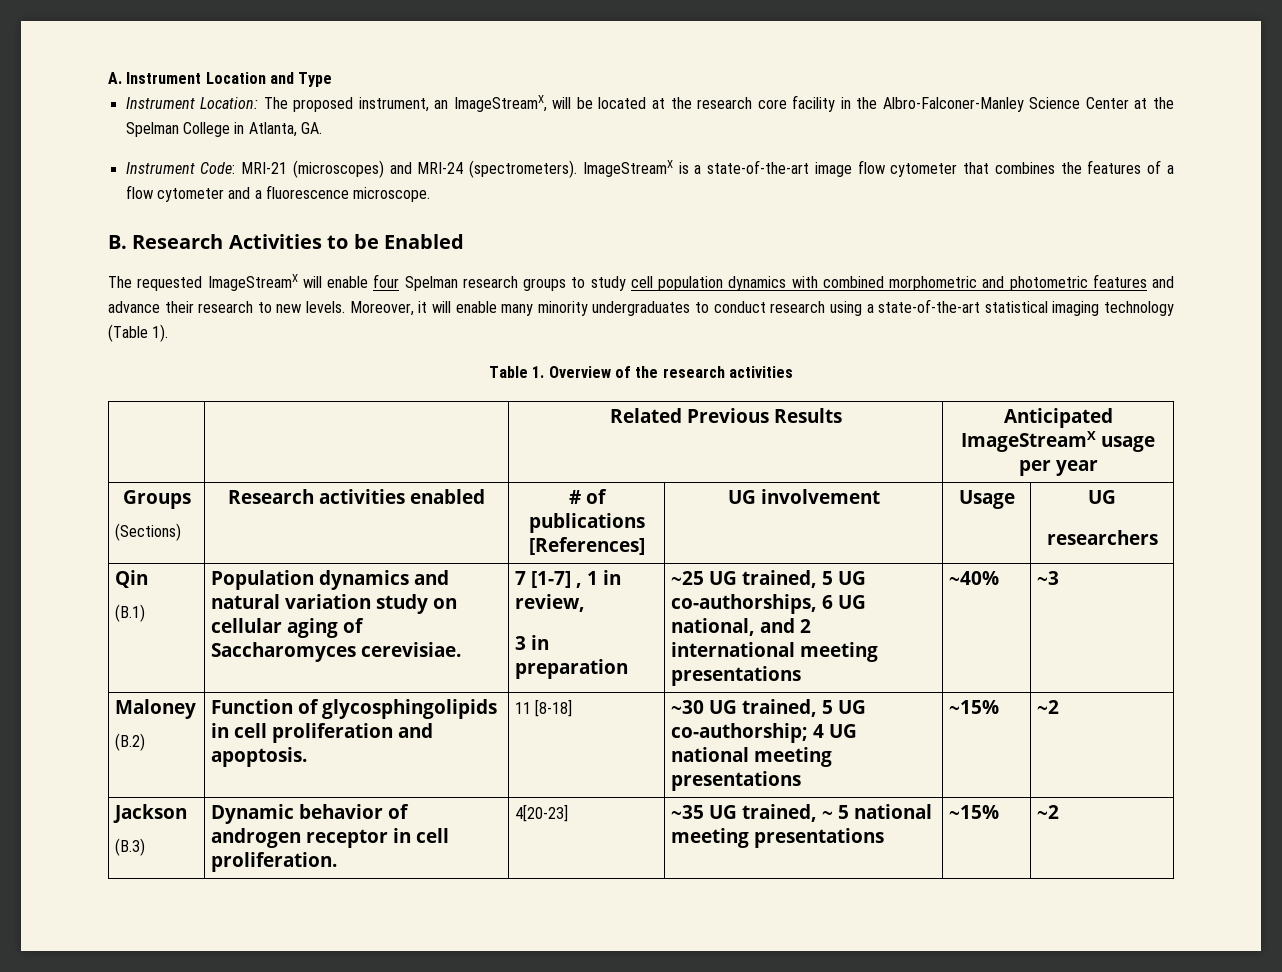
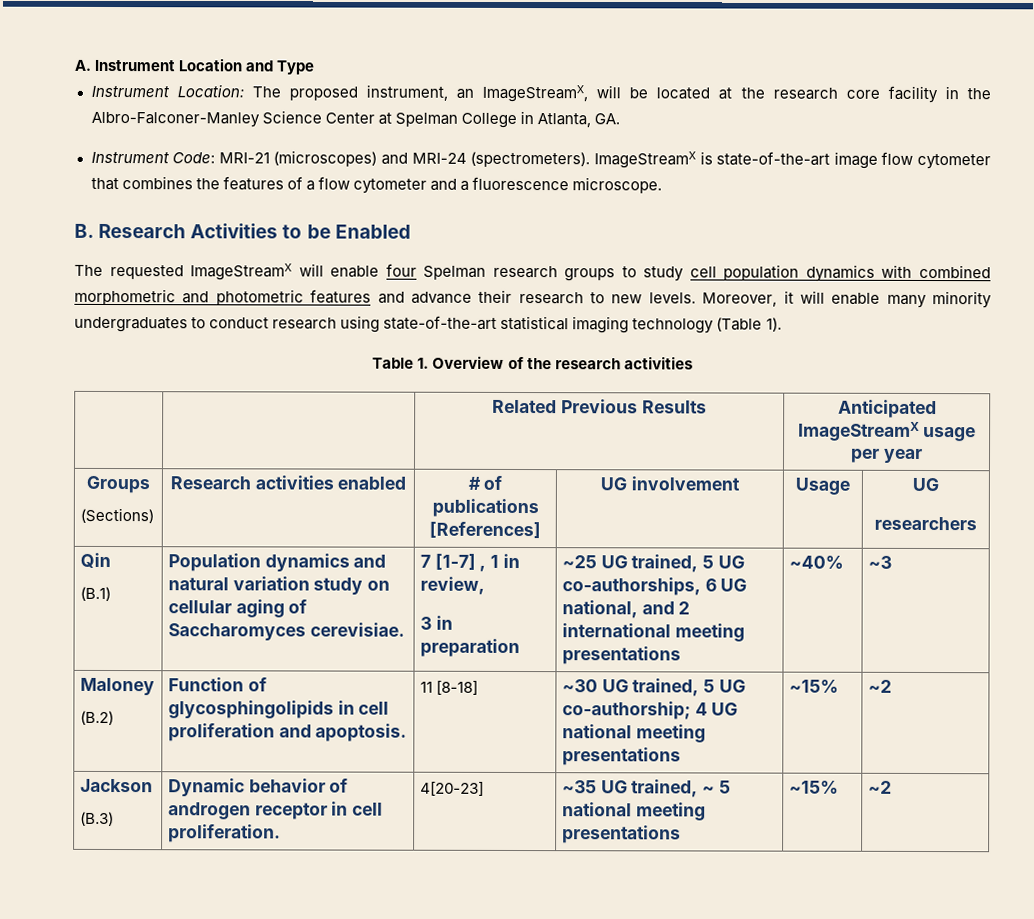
[1153,97,1175,109] the -> (392, 118) none
[694,165,702,174] a -> (713, 158) none
[866,304,874,313] a -> (381, 324) none

